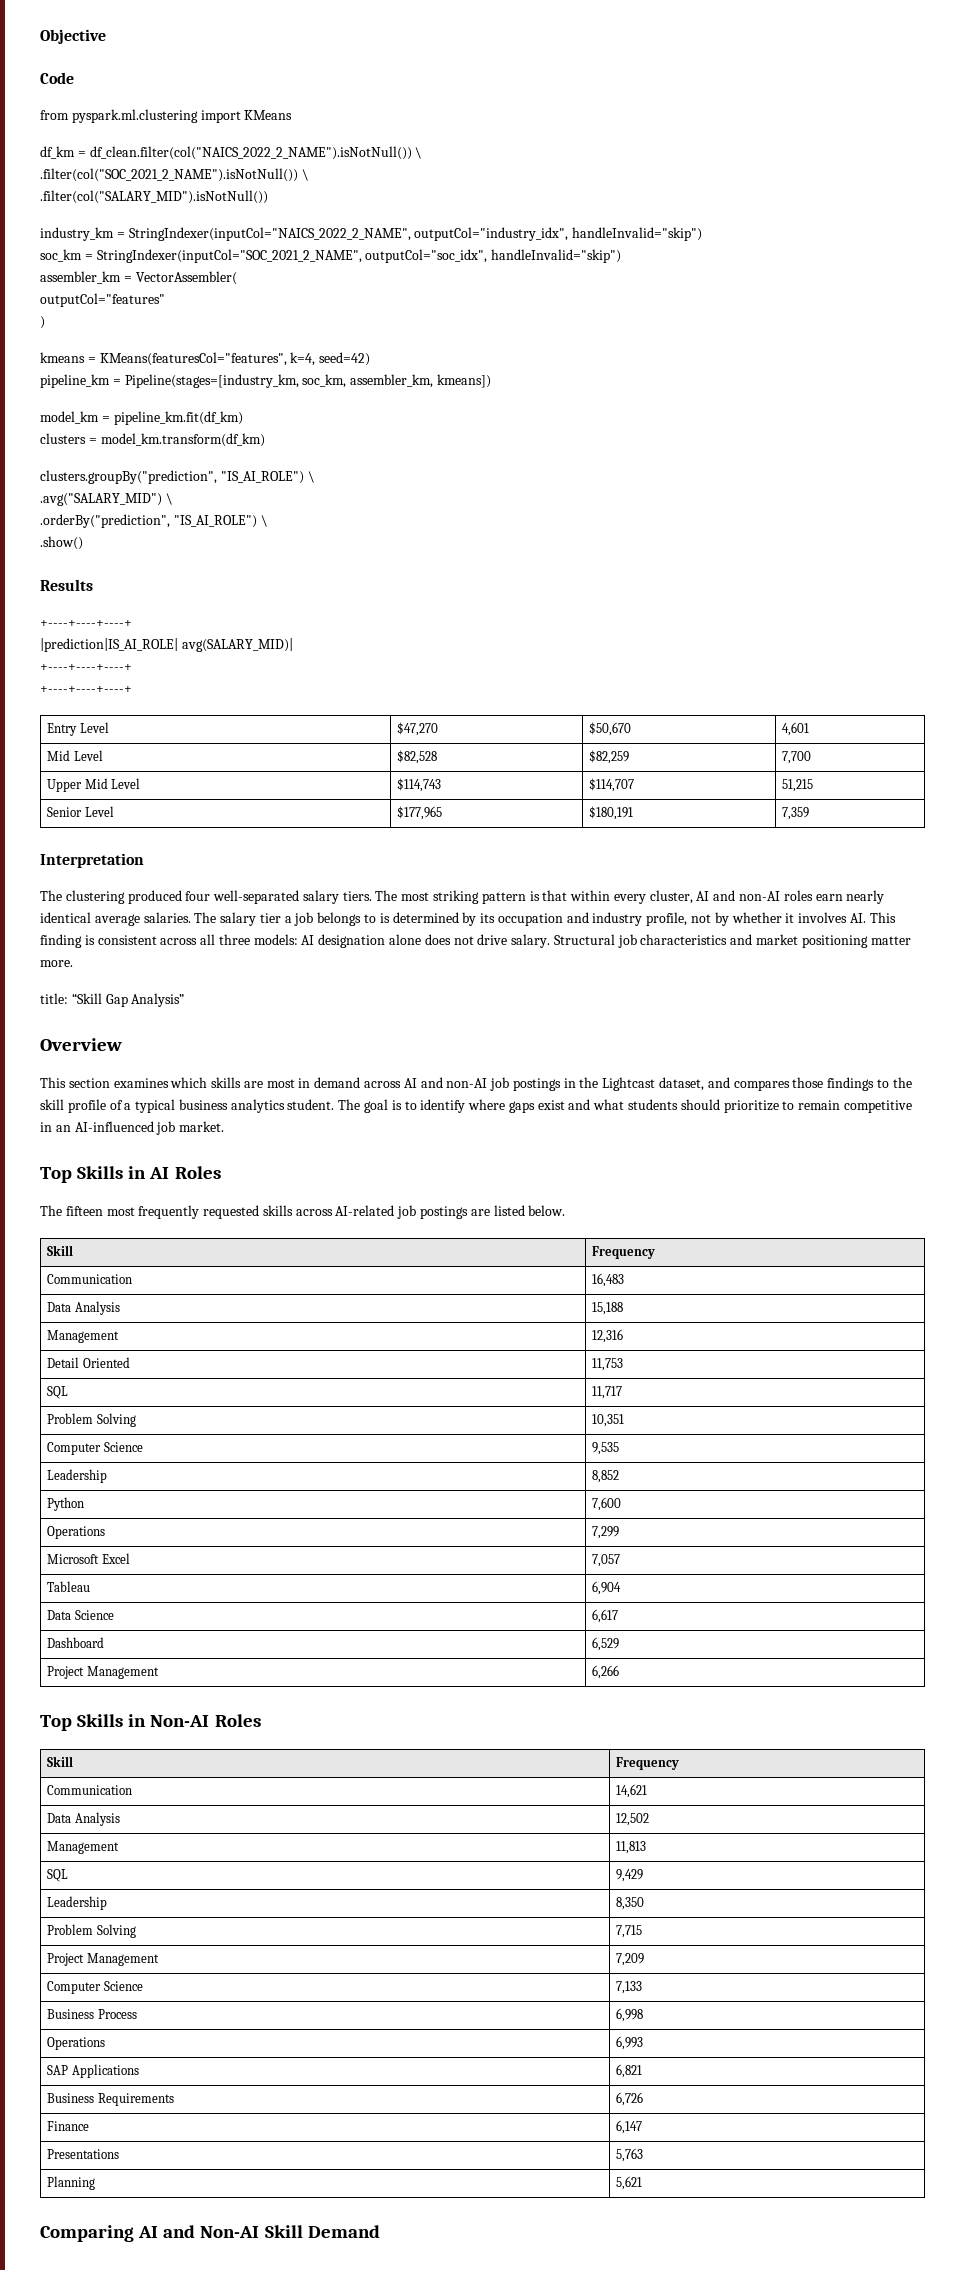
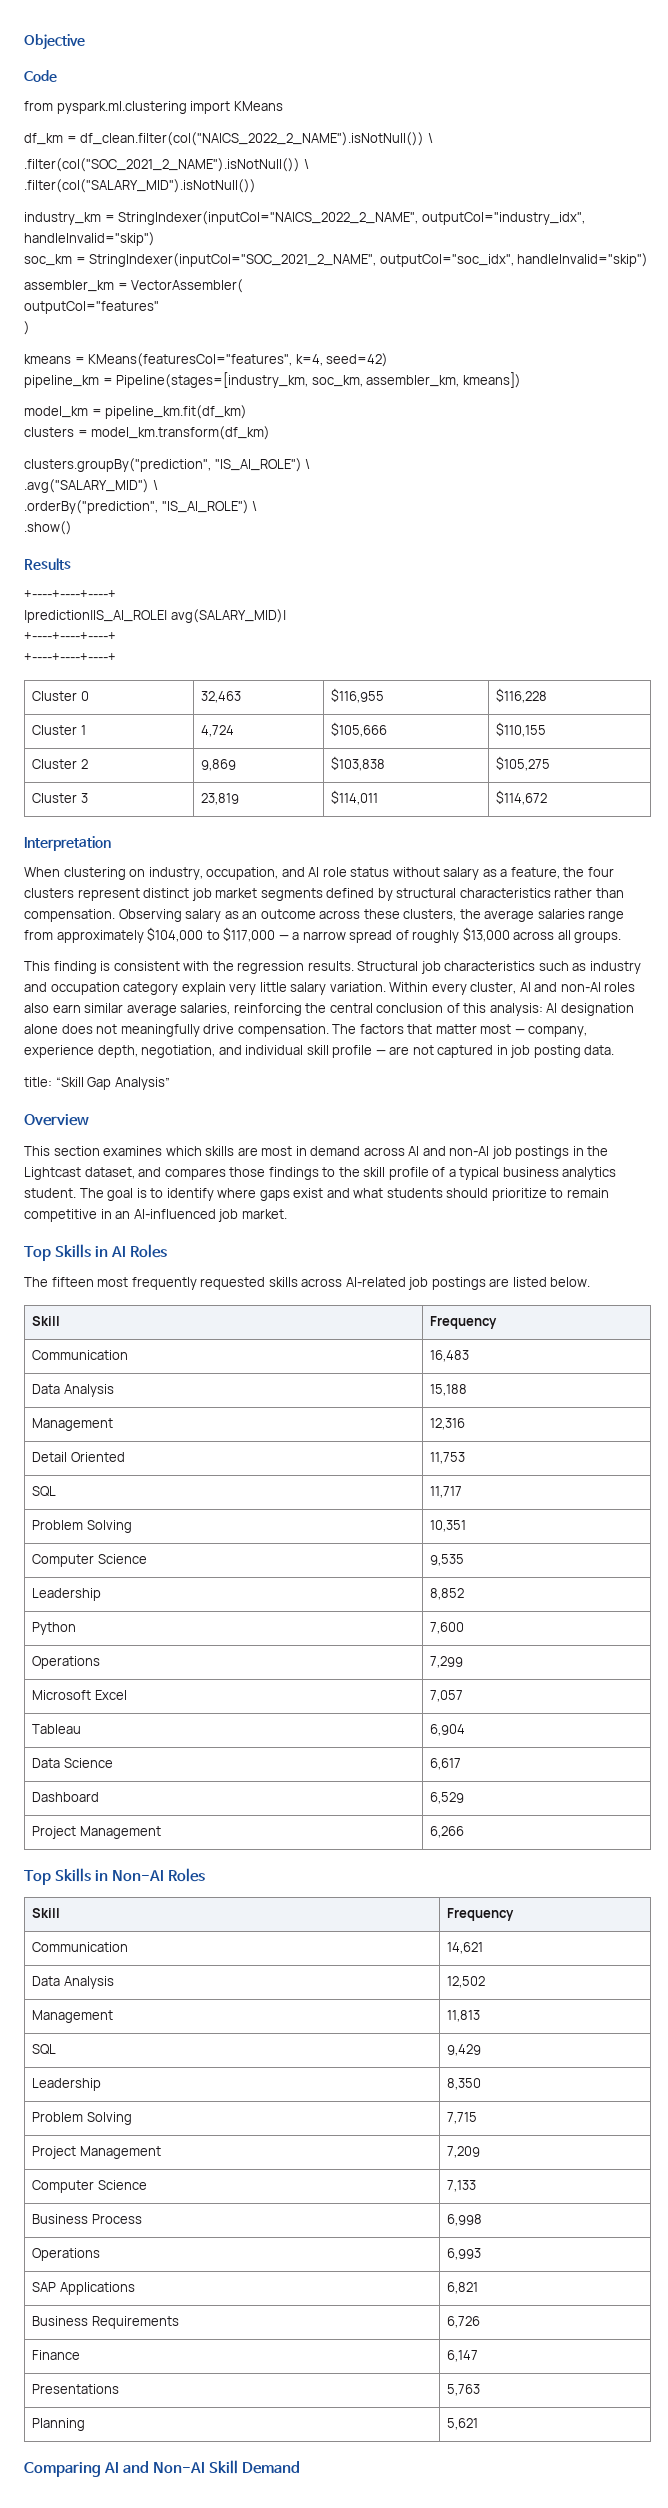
[47,722,109,736] [397,722,439,736] [589,722,632,736] [782,722,810,736] [47,750,103,761] [397,750,438,764] [589,750,630,764] [782,751,812,764] [47,778,141,792] [397,778,442,792] [589,778,635,792] [782,779,814,792] [47,806,114,817] [397,806,443,820] [589,806,634,820] [782,807,810,820] [40,853,144,868] [40,890,611,904] Entry Level | $47,270 | $50,670 | 4,601 // Mid Level | $82,528 | $82,259 | 7,700 // Upper Mid Level | $114,743 | $114,707 | 51,215 // Senior Level | $177,965 | $180,191 | 7,359 // Interpretation // The clustering produced four well-separated salary tiers. The most striking pattern is that within -> [32,691,89,701] [201,691,242,703] [331,688,385,703] [496,688,548,703] [32,725,86,735] [201,725,235,737] [331,722,388,737] [496,722,547,737] [32,759,88,769] [201,759,237,771] [331,756,386,771] [496,756,551,771] [32,793,88,803] [201,793,240,805] [331,790,379,805] [496,790,548,805] [24,836,111,851] [24,867,614,880] [24,888,624,901] [24,909,625,922] [24,927,622,943] [24,961,641,974] [24,982,429,995] Cluster 0 | 32,463 | $116,955 | $116,228 // Cluster 1 | 4,724 | $105,666 | $110,155 // Cluster 2 | 9,869 | $103,838 | $105,275 // Cluster 3 | 23,819 | $114,011 | $114,672 // Interpretation // When clustering on industry, occupation, and AI role status without salary as a feature, the four clusters represent distinct job market segments defined by structural characteristics rather than compensation. Observing salary as an outcome across these clusters, the average salaries range from approximately $104,000 to $117,000 — a narrow spread of roughly $13,000 across all groups. // This finding is consistent with the regression results. Structural job characteristics such as industry and occupation category explain very little salary variation. Within
[815,890,885,904] [40,912,896,926] [40,934,298,948] earn nearly identical average salaries. The salary tier a job belongs to is determined by its occupation and industry profile, not by whether it involves AI. This finding is consistent across all three models: -> [24,1003,543,1016] also earn similar average salaries, reinforcing the central conclusion of this analysis:
[477,934,911,948] [40,960,73,967] drive salary. Structural job characteristics and market positioning matter more. -> [120,1024,588,1037] [24,1045,615,1058] meaningfully drive compensation. The factors that matter most — company, experience depth, negotiation, and individual skill profile — are not captured in job posting data.

